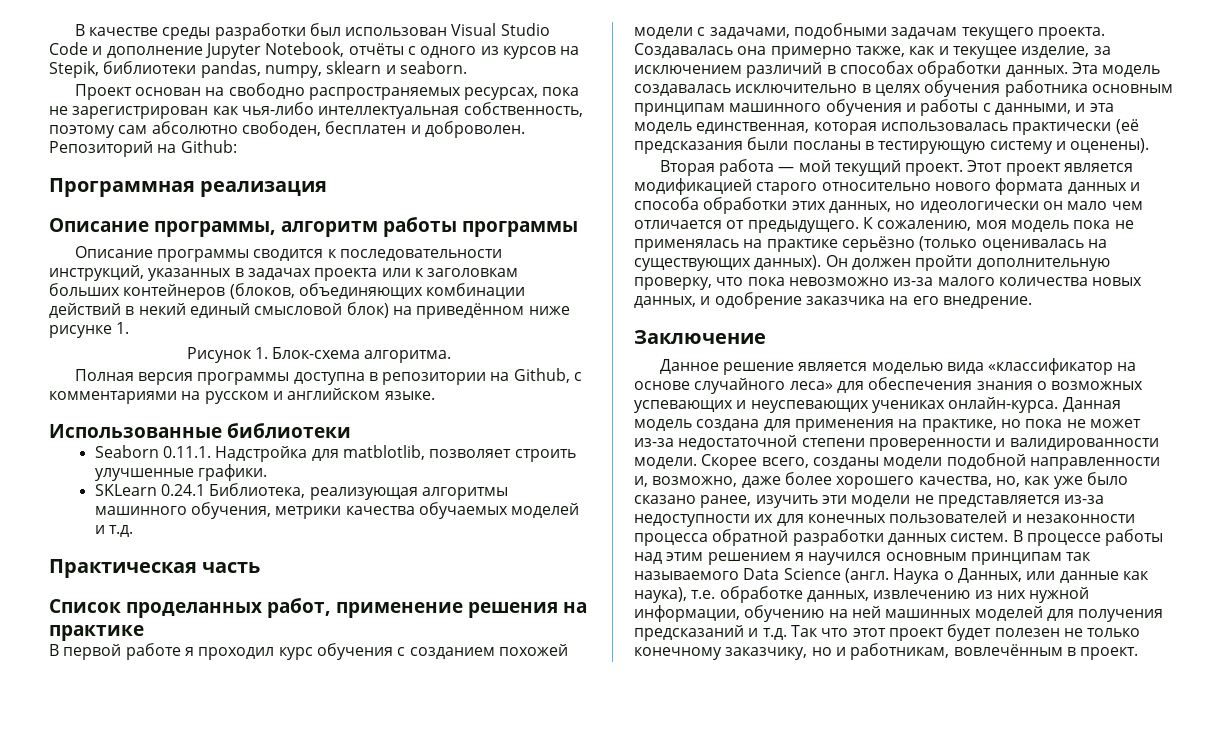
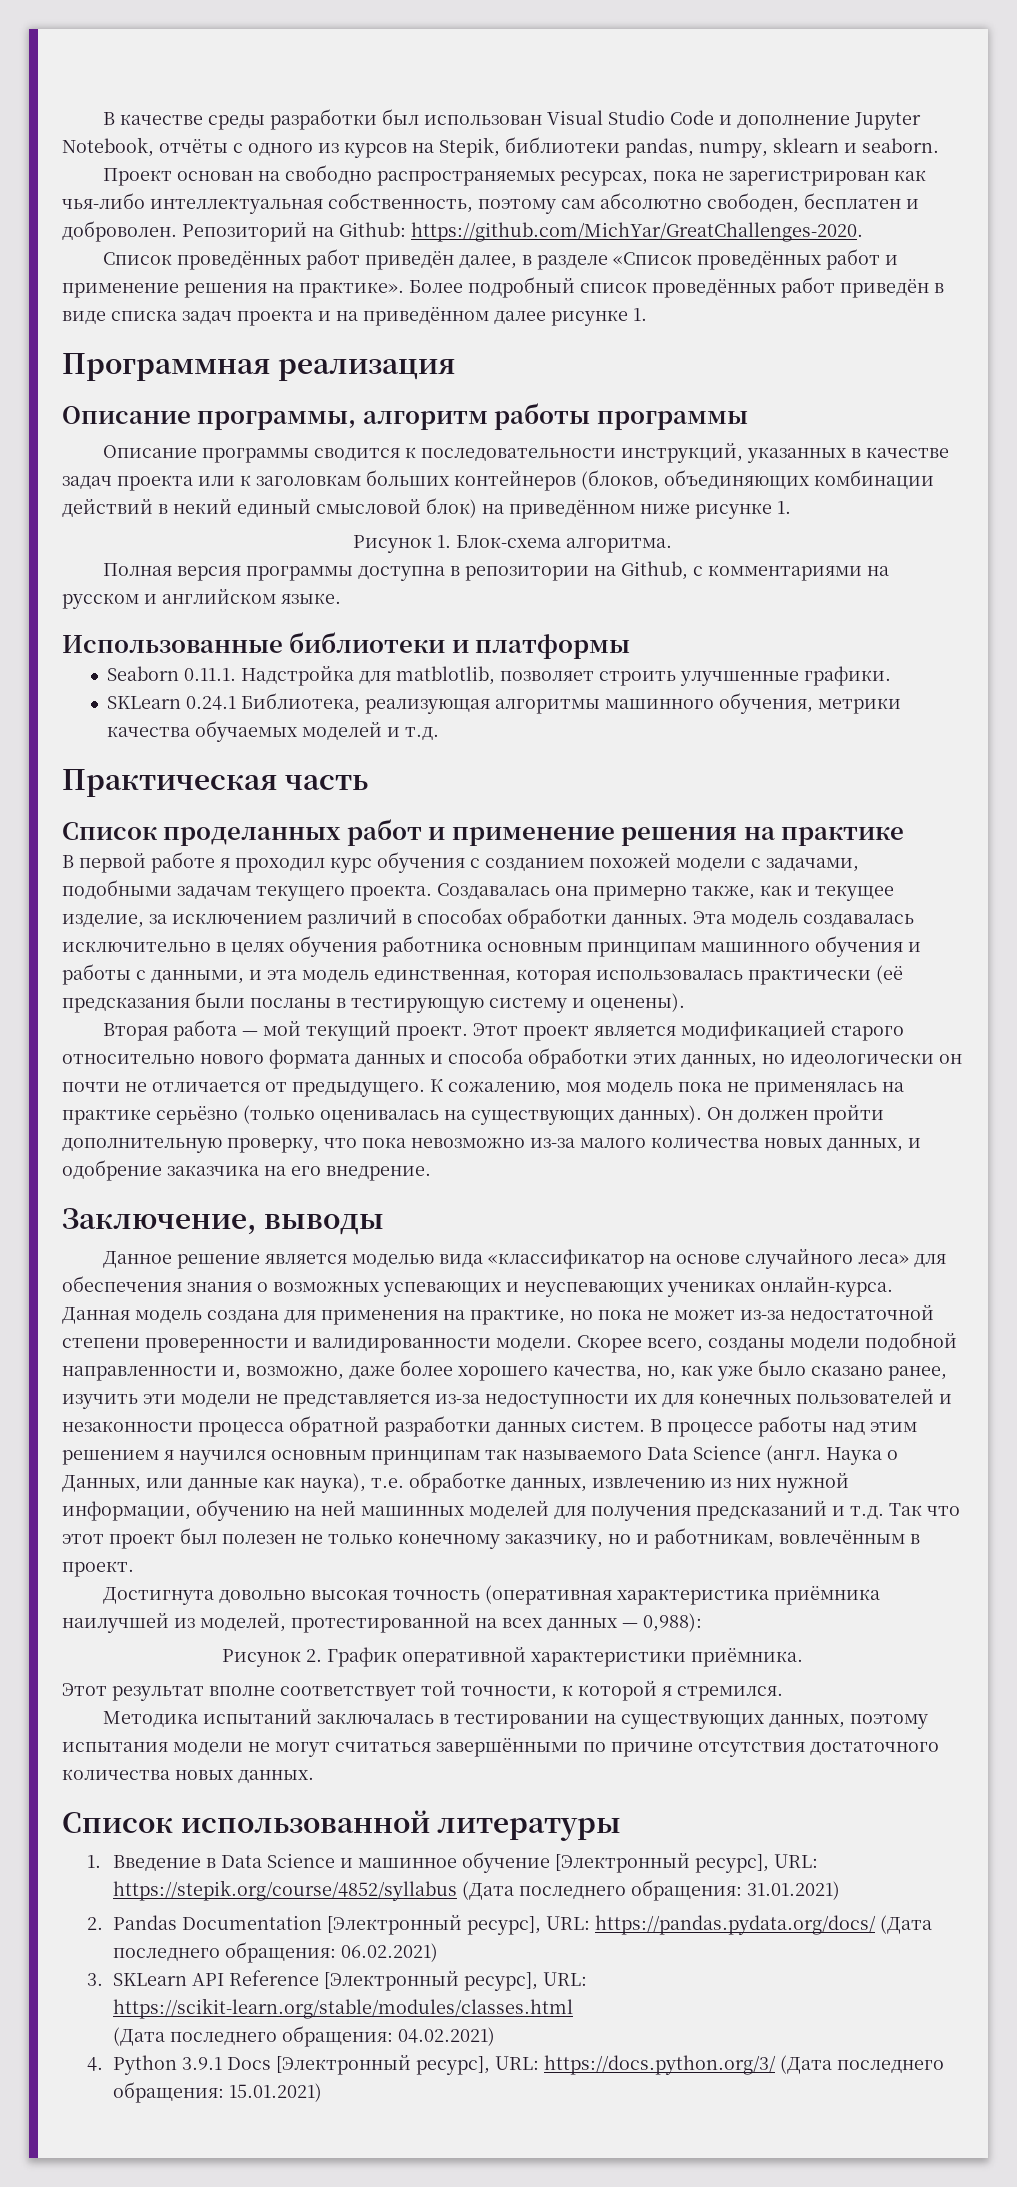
(237, 146) none -> [411,222,863,242] [103,249,899,270] [62,277,944,298] [62,307,647,326] https://github.com/MichYar/GreatChallenges-2020. // Список проведённых работ приведён далее, в разделе «Список проведённых работ и применение решения на практике». Более подробный список проведённых работ приведён в виде списка задач проекта и на приведённом далее рисунке 1.
[247,268,311,280] задачах -> [866,447,950,458] [62,476,112,489] качестве задач
(351, 430) none -> [451,634,631,659] и платформы
[267,598,331,618] работ, -> [346,819,446,846] работ и
[1067,201,1143,210] мало чем -> [62,1082,147,1092] почти не
[634,330,766,344] Заключение -> [62,1208,384,1235] Заключение, выводы
[947,624,992,641] будет -> [180,1528,217,1544] был
(1139, 653) none -> [103,1585,881,1605] [62,1613,702,1633] [221,1647,803,1667] [62,1681,783,1701] [103,1709,929,1729] [62,1738,939,1757] [62,1769,314,1783] [62,1810,622,1841] [87,1852,818,1873] [112,1880,840,1901] [87,1915,932,1935] [112,1942,438,1963] [87,1970,587,1991] [112,1998,573,2019] [112,2026,495,2047] [87,2055,944,2075] [112,2082,322,2103] // Достигнута довольно высокая точность (оперативная характеристика приёмника наилучшей из моделей, протестированной на всех данных — 0,988): // Рисунок 2. График оперативной характеристики приёмника. // Этот результат вполне соответствует той точности, к которой я стремился. // Методика испытаний заключалась в тестировании на существующих данных, поэтому испытания модели не могут считаться завершёнными по причине отсутствия достаточного количества новых данных. // Список использованной литературы // 1. Введение в Data Science и машинное обучение [Электронный ресурс], URL: https://stepik.org/course/4852/syllabus (Дата последнего обращения: 31.01.2021) // 2. Pandas Documentation [Электронный ресурс], URL: https://pandas.pydata.org/docs/ (Дата последнего обращения: 06.02.2021) // 3. SKLearn API Reference [Электронный ресурс], URL: https://scikit-learn.org/stable/modules/classes.html // (Дата последнего обращения: 04.02.2021) // 4. Python 3.9.1 Docs [Электронный ресурс], URL: https://docs.python.org/3/ (Дата последнего обращения: 15.01.2021)

